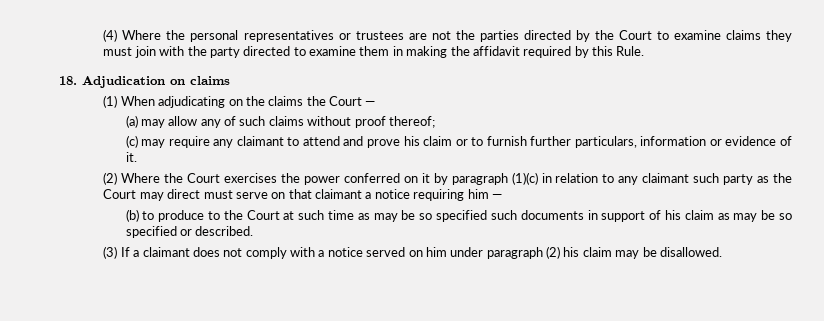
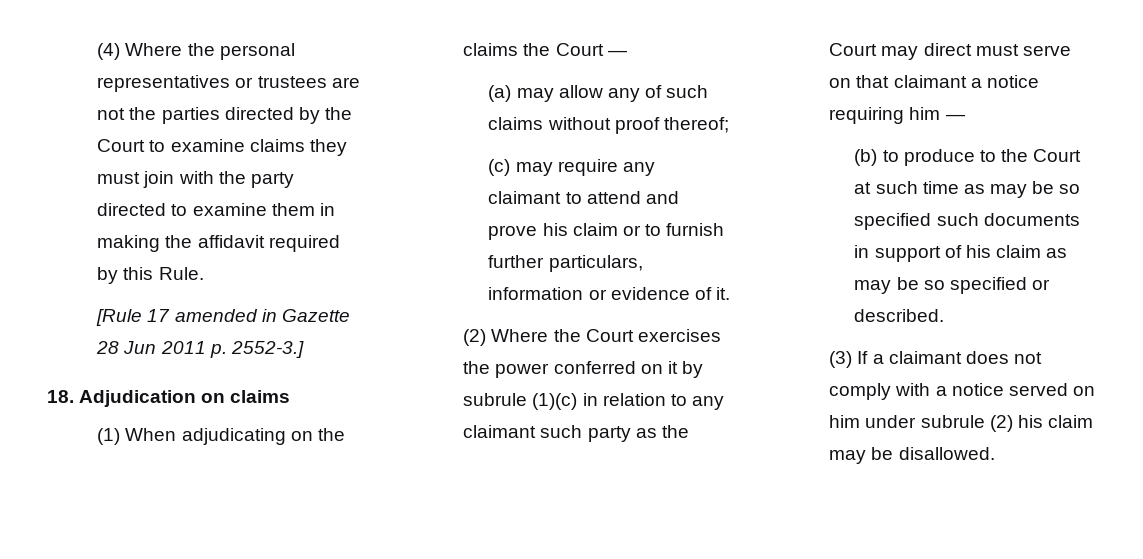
(645, 51) none -> [96,309,350,326] [96,341,304,358] // [Rule 17 amended in Gazette 28 Jun 2011 p. 2552-3.]
[451,173,508,185] paragraph -> [463,393,528,406] subrule
[486,247,543,259] paragraph -> [920,415,985,428] subrule

